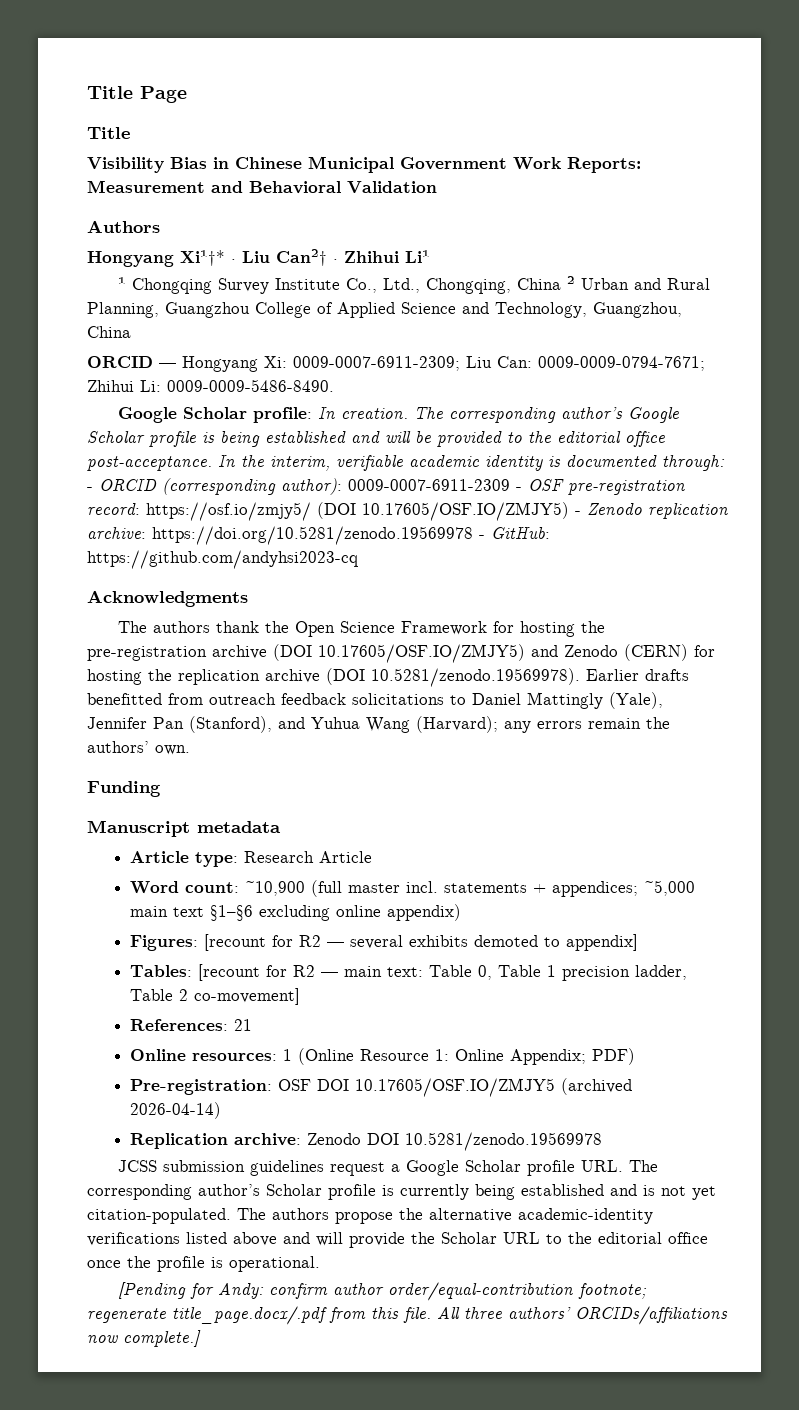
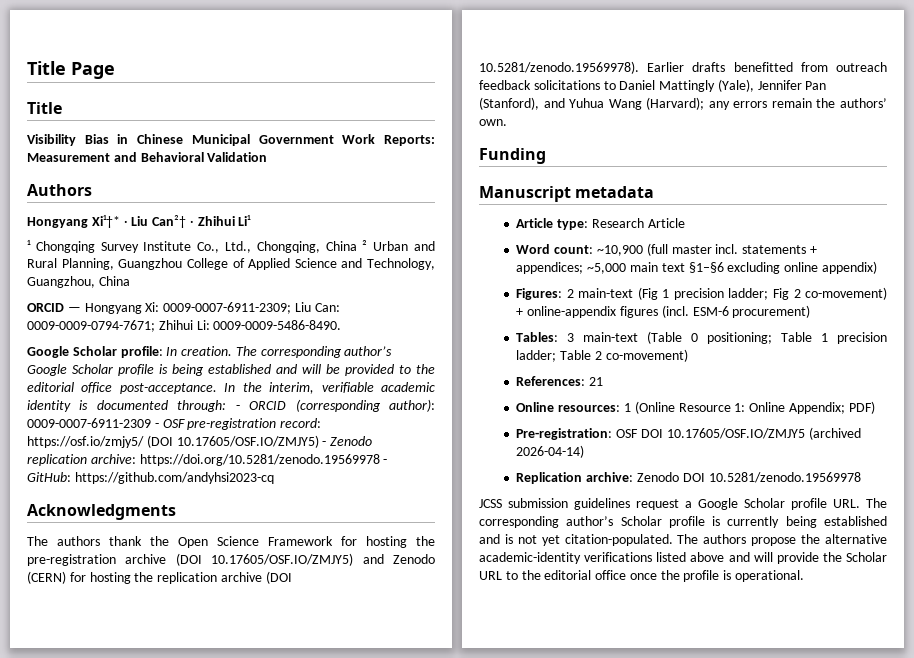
[204,934,639,951] [130,964,493,981] [recount for R2 — several exhibits demoted to appendix] // Tables: [recount for R2 — main text: Table 0, -> [566,287,887,300] [516,305,811,318] [516,331,773,344] 2 main-text (Fig 1 precision ladder; Fig 2 co-movement) + online-appendix figures (incl. ESM-6 procurement) // Tables: 3 main-text (Table 0 positioning;
[635,965,688,980] ladder, -> [516,350,557,362] ladder;
[194,988,301,1005] co-movement] -> [605,349,688,362] co-movement)
[118,1282,648,1301] [87,1306,728,1325] [87,1330,201,1347] // [Pending for Andy: confirm author order/equal-contribution footnote; regenerate title_page.docx/.pdf from this file. All three authors’ ORCIDs/affiliations now complete.] -> (805, 576) none

